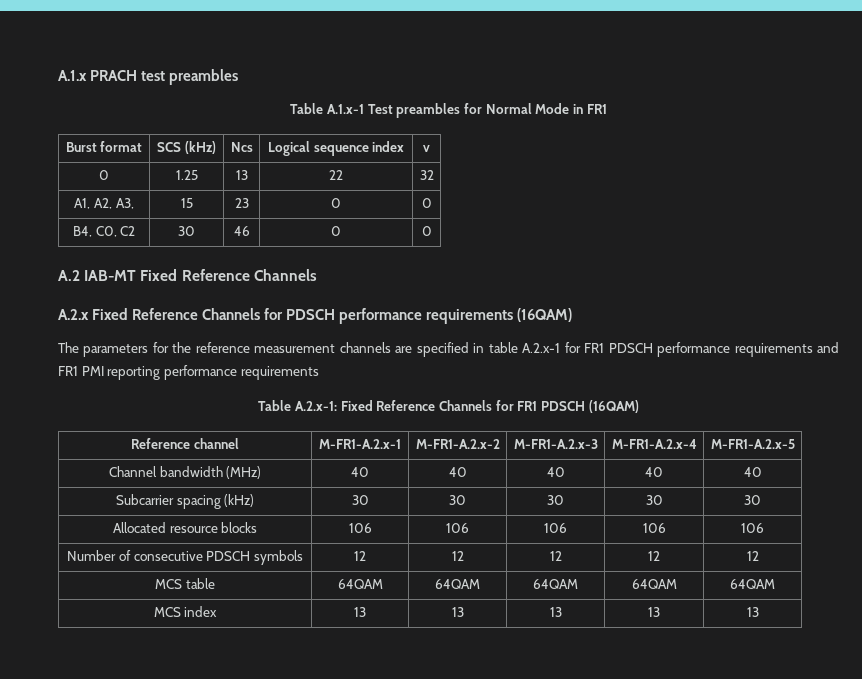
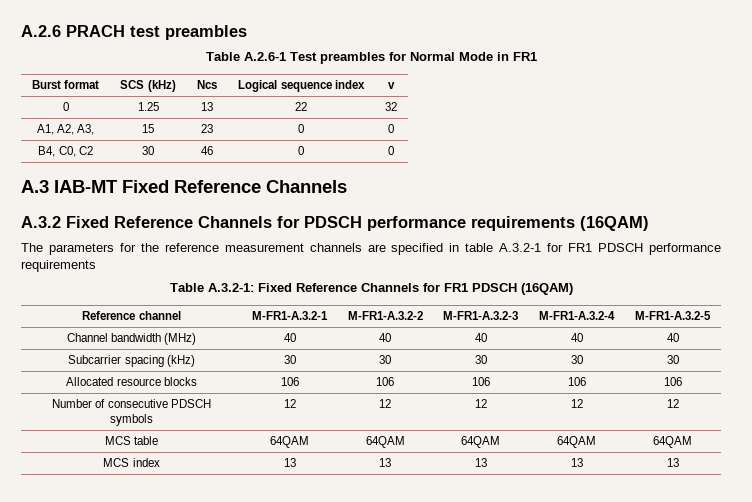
[58,70,87,81] A.1.x -> [21,25,61,37] A.2.6
[327,104,365,114] A.1.x-1 -> [243,52,286,61] A.2.6-1
[58,270,80,281] A.2 -> [21,180,49,193] A.3
[58,309,89,320] A.2.x -> [21,216,61,228] A.3.2
[522,343,561,353] A.2.x-1 -> [499,243,542,252] A.3.2-1
[817,342,840,353] [58,365,319,380] [258,400,338,411] and FR1 PMI reporting performance requirements // Table A.2.x-1: -> [169,283,254,292] // Table A.3.2-1:
[319,439,401,449] [415,439,500,449] [513,439,598,449] [611,439,697,449] [710,439,795,449] M-FR1-A.2.x-1 | M-FR1-A.2.x-2 | M-FR1-A.2.x-3 | M-FR1-A.2.x-4 | M-FR1-A.2.x-5 -> [252,311,328,320] [347,311,423,320] [443,311,518,320] [539,311,615,320] [635,311,711,320] M-FR1-A.3.2-1 | M-FR1-A.3.2-2 | M-FR1-A.3.2-3 | M-FR1-A.3.2-4 | M-FR1-A.3.2-5

